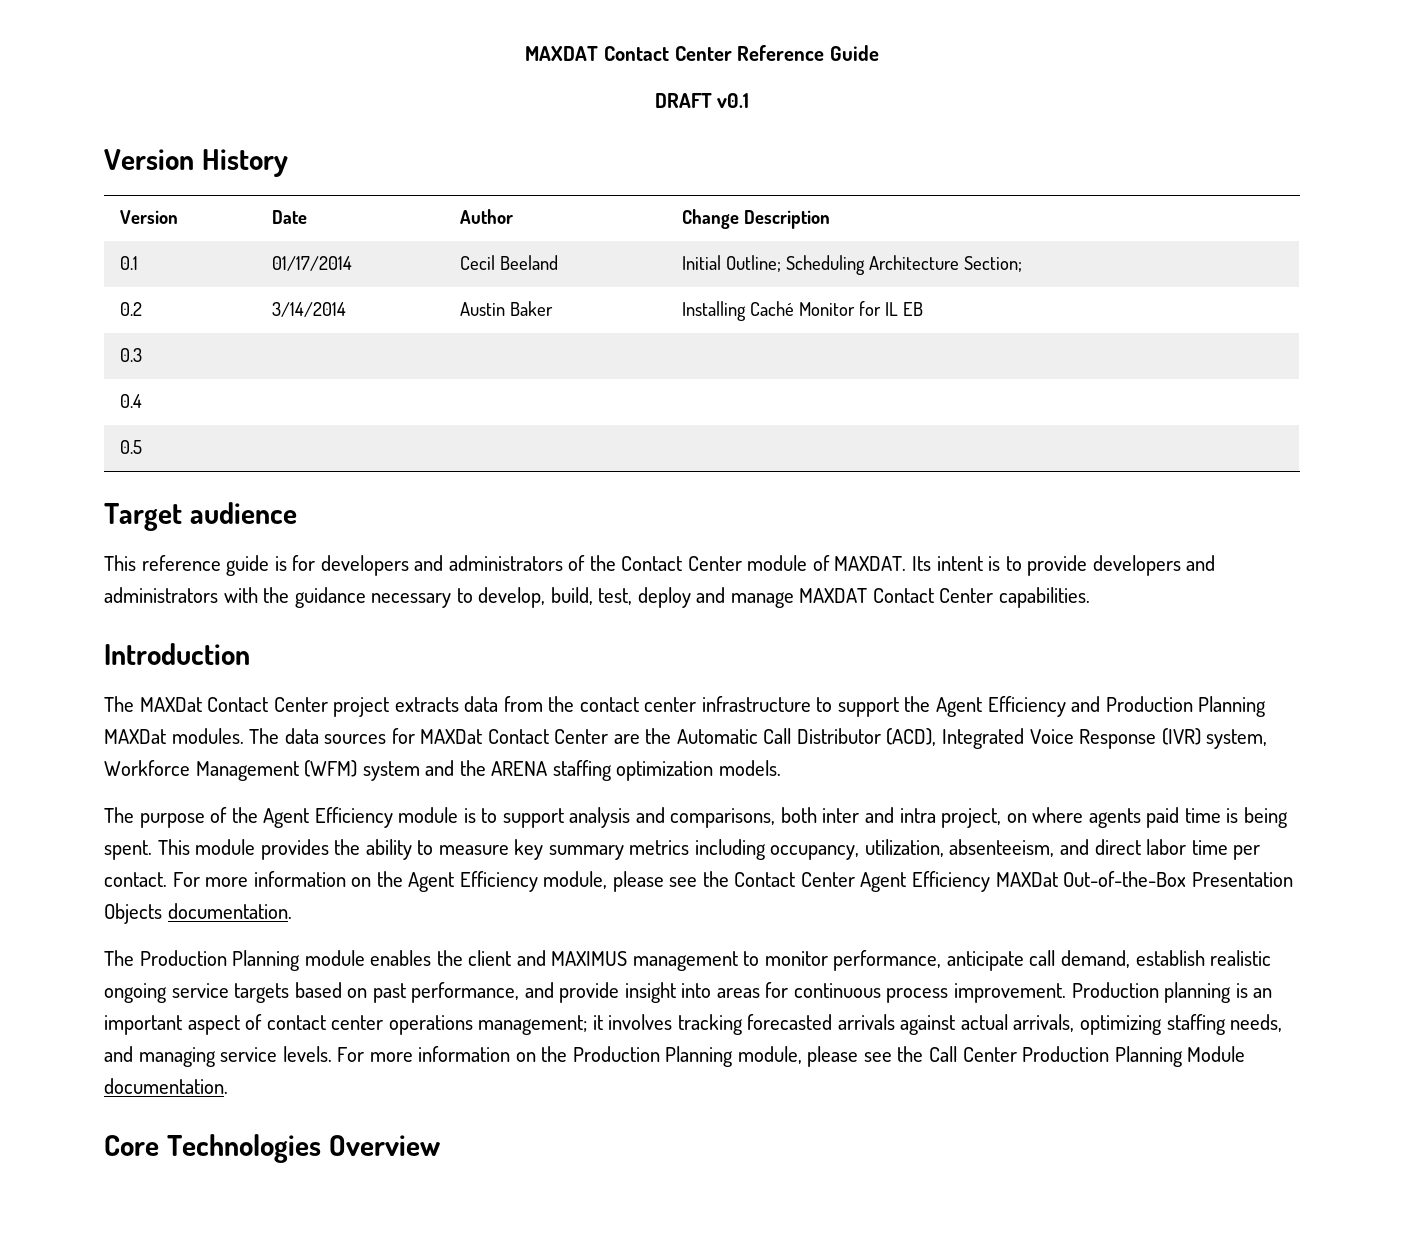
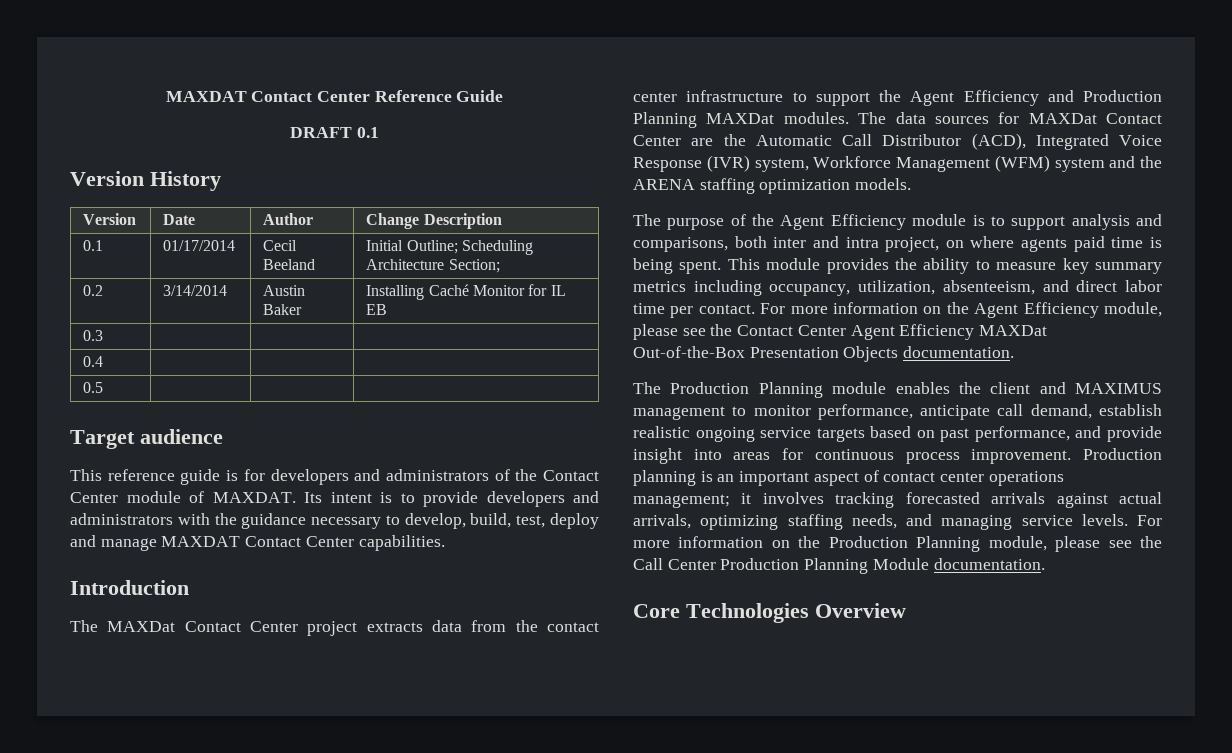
[717,93,750,108] v0.1 -> [356,127,379,138] 0.1

